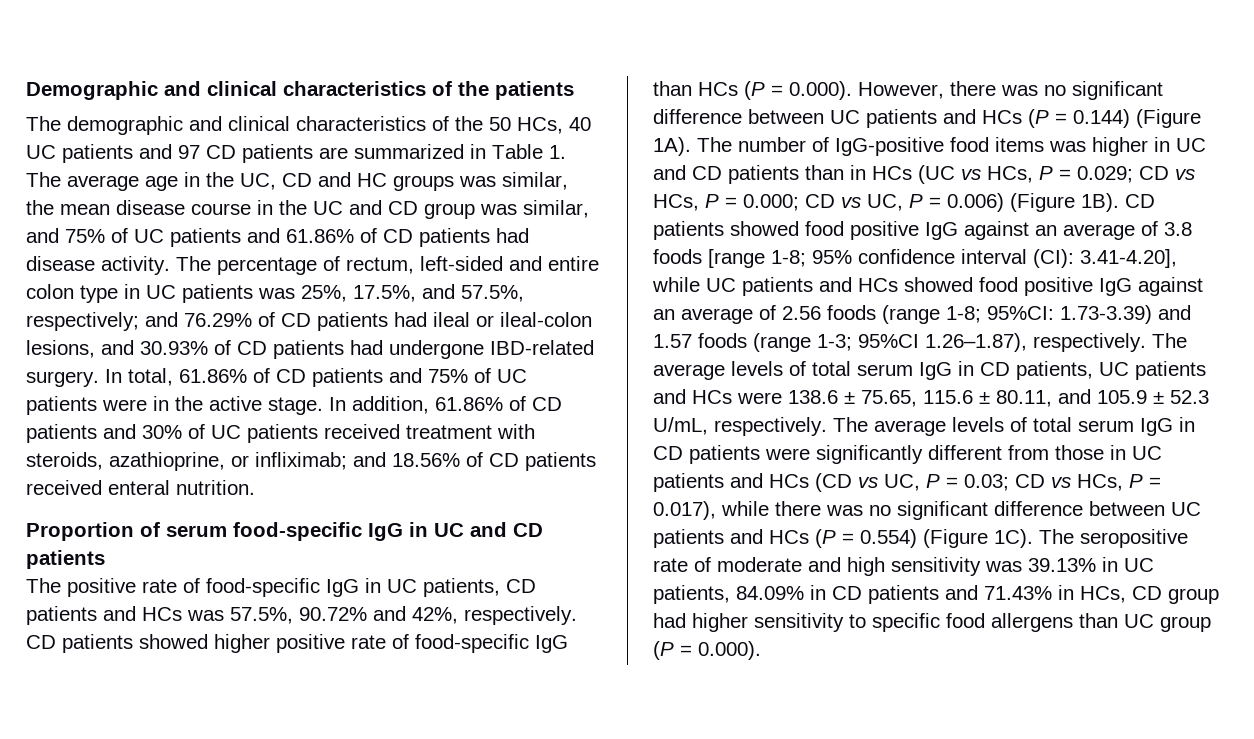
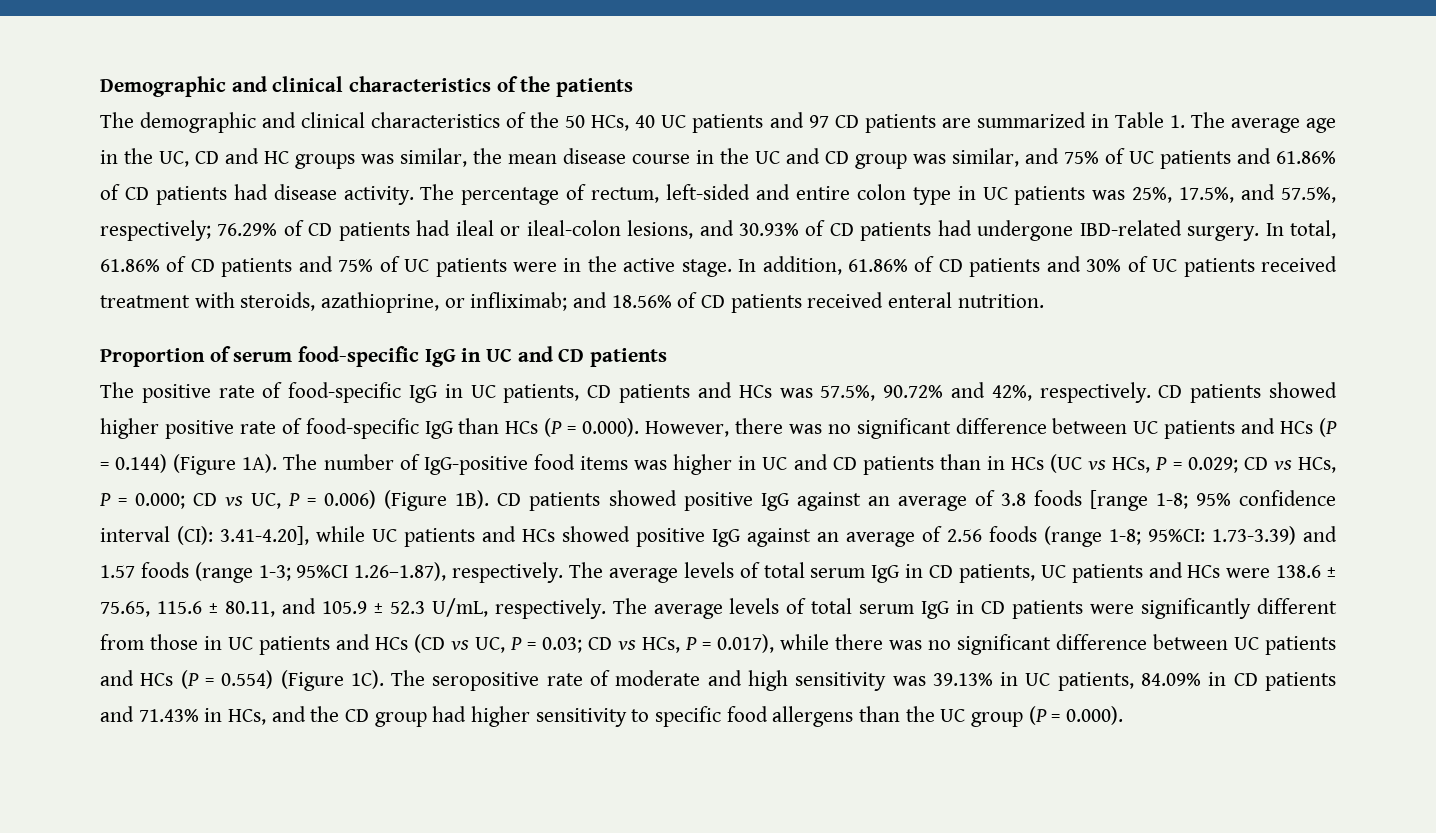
[145,312,178,327] and -> (211, 230) none
[805,221,844,236] food -> (677, 498) none
[979,277,1018,292] food -> (630, 534) none
(1126, 594) none -> [271,706,340,722] and the
(1118, 620) none -> [905,706,935,722] the

